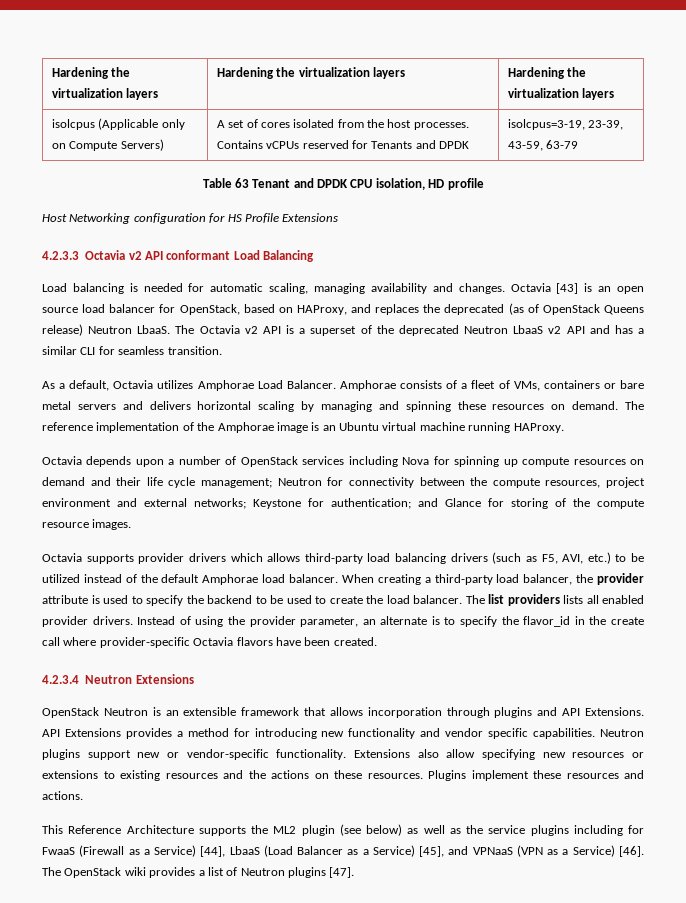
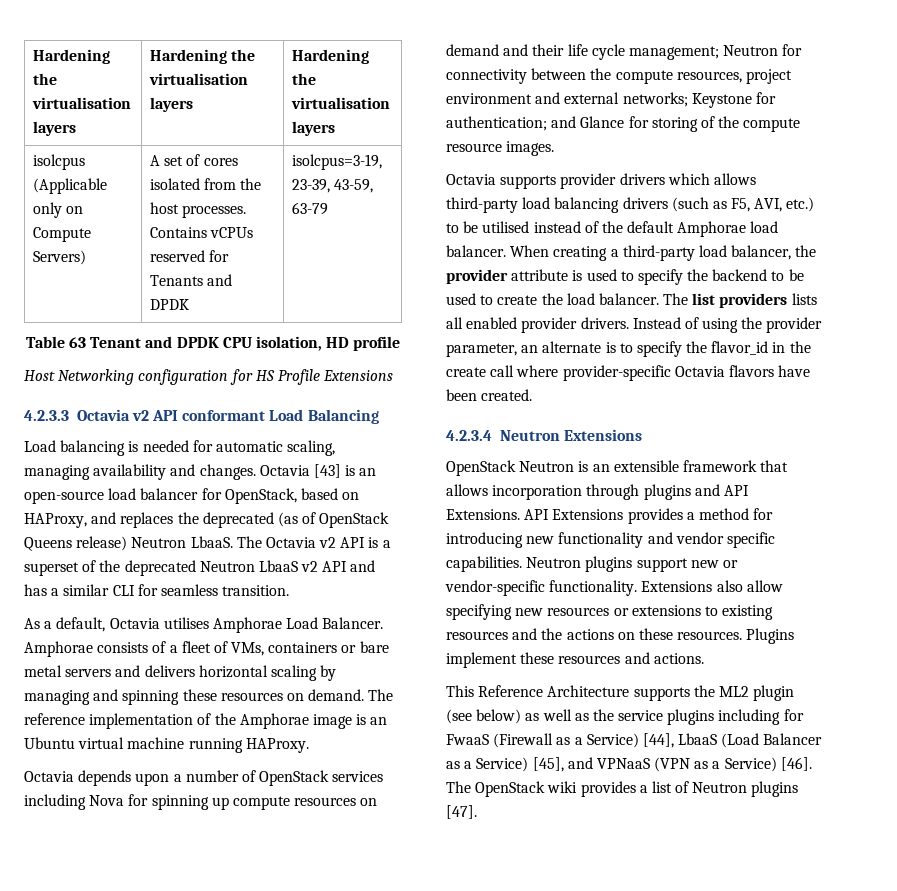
[51,67,131,79] [51,88,159,100] [216,67,405,79] [507,67,587,79] [507,88,579,98] Hardening the virtualization layers | Hardening the virtualization layers | Hardening the virtualization -> [33,49,111,64] [33,73,58,85] [32,97,132,109] [33,121,77,136] [150,49,256,64] [149,73,249,85] [150,97,194,112] [292,49,370,64] [292,73,317,85] [291,97,391,109] Hardening the virtualisation layers | Hardening the virtualisation layers | Hardening the virtualisation
[617,286,645,294] [42,307,78,313] open source -> [24,491,104,504] open-source
[157,380,194,389] utilizes -> [163,617,209,629] utilises
[42,574,80,583] utilized -> [482,221,530,233] utilised

